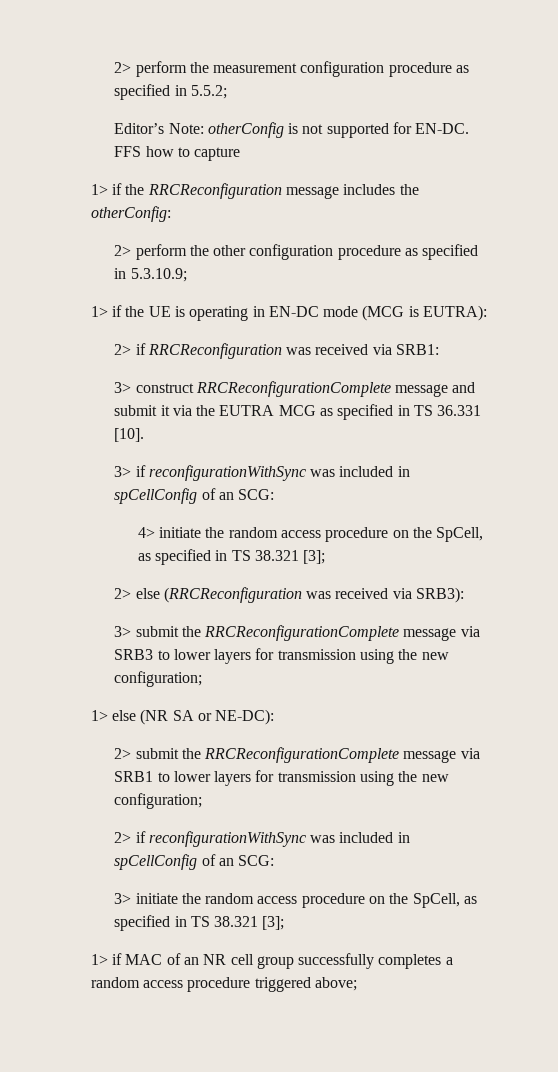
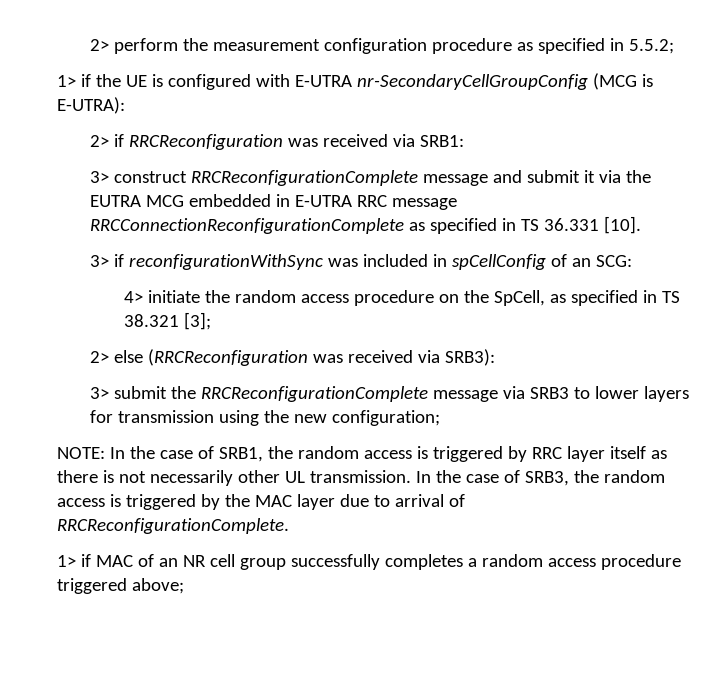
[114,122,470,138] [114,146,241,161] [90,183,419,199] [90,206,171,222] [114,244,479,260] [114,268,187,282] // Editor’s Note: otherConfig is not supported for EN-DC. FFS how to capture // 1> if the RRCReconfiguration message includes the otherConfig: // 2> perform the other configuration procedure as specified in 5.3.10.9; -> (675, 46) none
[189,306,359,321] operating in EN-DC mode -> [167,74,588,90] configured with E-UTRA nr-SecondaryCellGroupConfig
[423,305,488,321] EUTRA): -> [56,97,125,114] E-UTRA):
(316, 410) none -> [189,194,458,210] [90,218,405,234] embedded in E-UTRA RRC message RRCConnectionReconfigurationComplete
[90,709,275,725] [114,747,480,763] [114,770,449,786] [114,793,203,809] [114,831,410,847] [114,854,275,870] [114,893,478,908] [114,915,285,931] 1> else (NR SA or NE-DC): // 2> submit the RRCReconfigurationComplete message via SRB1 to lower layers for transmission using the new configuration; // 2> if reconfigurationWithSync was included in spCellConfig of an SCG: // 3> initiate the random access procedure on the SpCell, as specified in TS 38.321 [3]; -> [56,446,667,462] [56,470,665,486] [56,494,465,510] [56,518,289,534] NOTE: In the case of SRB1, the random access is triggered by RRC layer itself as there is not necessarily other UL transmission. In the case of SRB3, the random access is triggered by the MAC layer due to arrival of RRCReconfigurationComplete.

